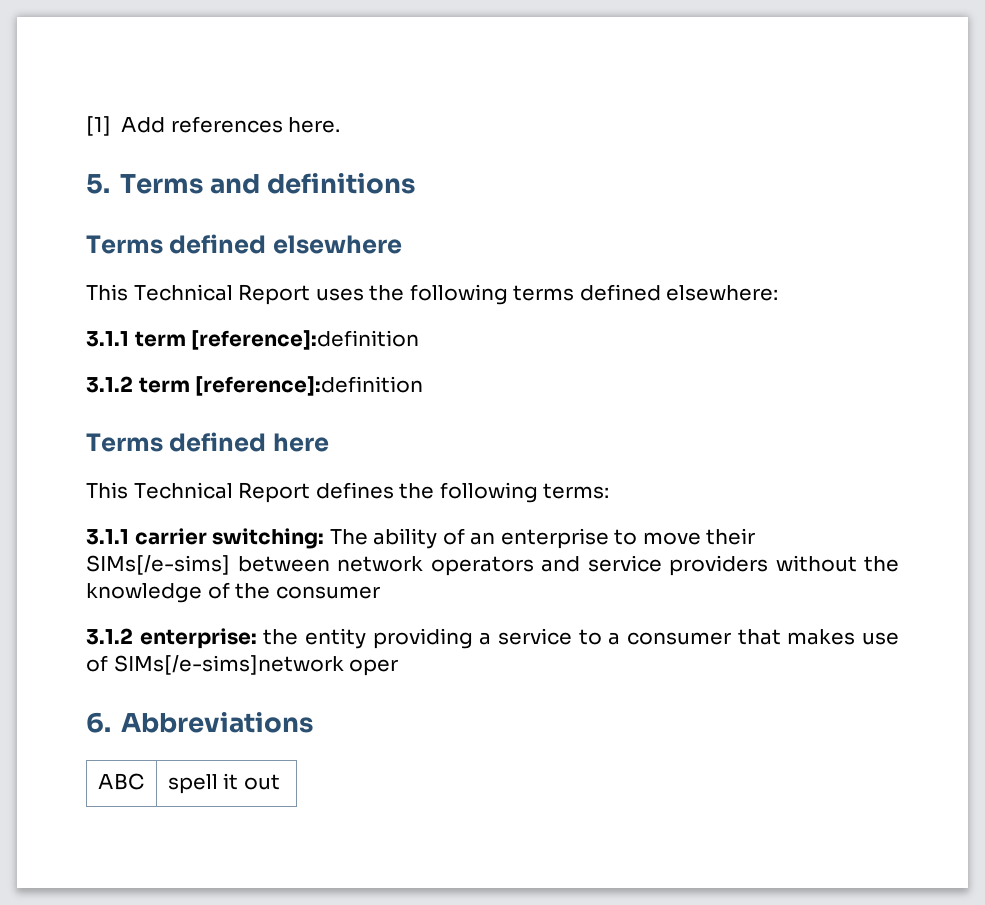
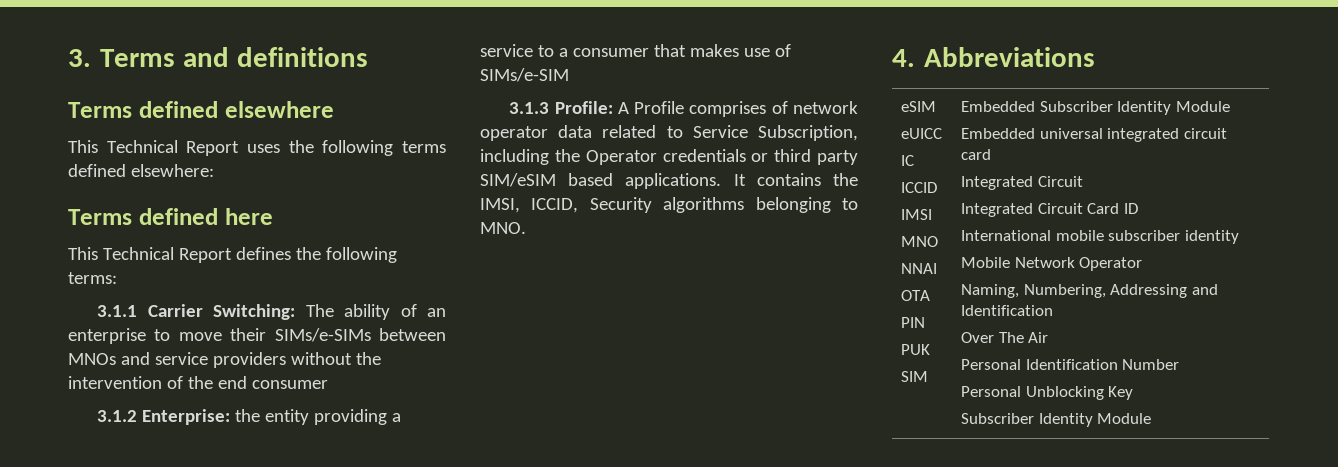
[86,116,341,136] [86,174,110,194] [1] Add references here. // 5. -> [68,49,91,67] 3.
[86,330,420,350] [86,376,424,396] // 3.1.1 term [reference]:definition // 3.1.2 term [reference]:definition -> (214, 170) none
[134,528,325,549] carrier switching: -> [147,304,296,320] Carrier Switching:
[86,555,534,576] SIMs[/e-sims] between network operators -> [274,328,446,342] [68,353,116,365] SIMs/e-SIMs between MNOs
[86,583,202,603] knowledge -> [68,376,162,389] intervention
(271, 591) none -> [217,376,247,389] end
[139,628,257,649] enterprise: -> [142,409,231,425] Enterprise:
[113,655,399,676] [86,712,314,733] [97,773,144,790] [167,773,280,794] SIMs[/e-sims]network oper // 6. Abbreviations // ABC | spell it out -> [480,68,569,82] [509,101,858,117] [480,125,858,141] [480,149,858,165] [480,173,858,189] [480,197,858,213] [480,222,526,234] [892,47,1096,67] [901,101,937,112] [901,128,943,139] [901,155,915,166] [901,182,938,193] [901,209,933,220] [901,236,939,247] [901,263,938,274] [901,290,931,301] [901,317,926,328] [901,344,931,355] [901,371,929,382] [961,101,1230,115] [961,128,1227,142] [961,149,992,160] [961,176,1083,190] [961,203,1138,217] [961,230,1239,244] [961,257,1143,271] [961,284,1218,298] [961,305,1054,316] [961,332,1049,343] [961,359,1180,370] [961,386,1134,400] [961,413,1152,427] SIMs/e-SIM // 3.1.3 Profile: A Profile comprises of network operator data related to Service Subscription, including the Operator credentials or third party SIM/eSIM based applications. It contains the IMSI, ICCID, Security algorithms belonging to MNO. // 4. Abbreviations // eSIM // eUICC // IC // ICCID // IMSI // MNO // NNAI // OTA // PIN // PUK // SIM | Embedded Subscriber Identity Module // Embedded universal integrated circuit card // Integrated Circuit // Integrated Circuit Card ID // International mobile subscriber identity // Mobile Network Operator // Naming, Numbering, Addressing and Identification // Over The Air // Personal Identification Number // Personal Unblocking Key // Subscriber Identity Module

